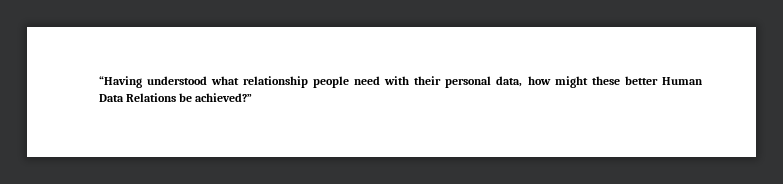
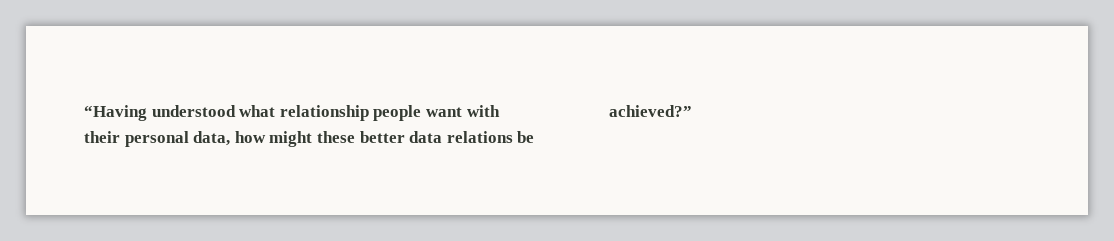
[354,76,381,85] need -> [425,107,462,117] want
[661,77,703,85] [98,93,176,102] Human Data Relations -> [409,131,513,143] data relations

